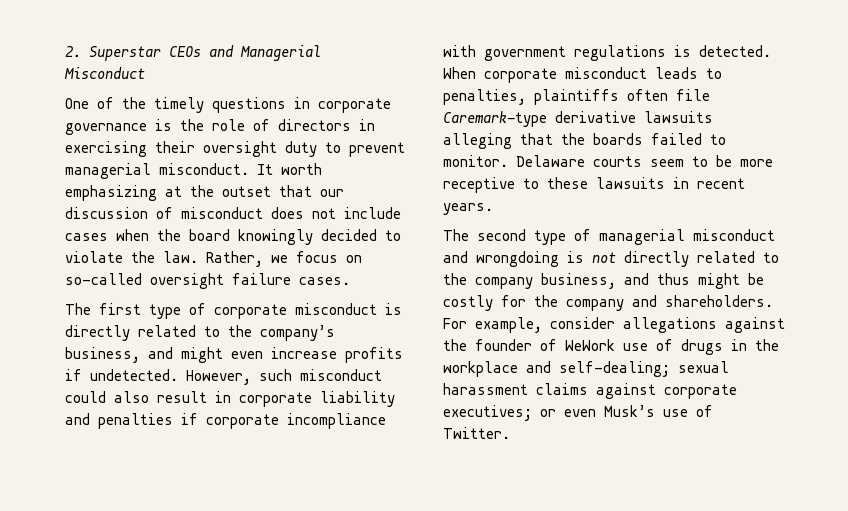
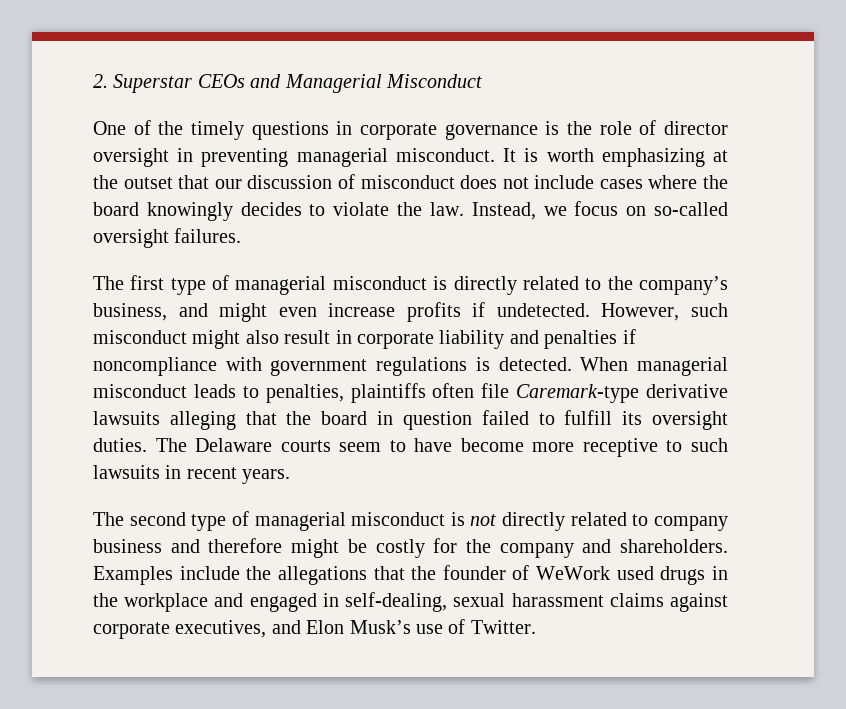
[278,119,375,131] [65,141,405,157] directors in exercising their oversight duty to prevent -> [664,121,728,135] [93,148,289,167] director oversight in preventing
(273, 169) none -> [524,148,539,162] is
[116,229,149,241] when -> [648,175,698,189] where
[321,229,377,241] decided -> [240,202,302,216] decides
[206,251,263,267] Rather, -> [471,202,536,220] Instead,
[232,273,350,285] failure cases. -> [174,228,242,243] failures.
[214,304,287,319] corporate -> [235,276,327,295] managerial
[65,391,106,403] could -> [192,330,241,349] might
[206,413,386,429] corporate incompliance -> [93,357,217,376] noncompliance
[484,68,557,83] corporate -> [636,357,728,376] managerial
[593,133,726,145] [443,155,508,167] boards failed to monitor. -> [321,410,728,430] [93,438,187,452] board in question failed to fulfill its oversight duties. The
[716,155,732,167] be -> [414,438,524,452] have become
[547,177,588,189] these -> [691,438,728,452] such
[443,251,559,267] and wrongdoing -> (446, 519) none
[443,273,690,289] the company business, and thus -> [654,516,728,531] [93,538,283,553] company business and therefore
[443,317,785,333] For example, consider allegations against -> [93,566,405,585] Examples include the allegations that
[623,339,673,351] use of -> [616,566,654,580] used
[559,361,670,377] self-dealing; -> [249,592,448,612] engaged in self-dealing,
[443,405,596,421] executives; or even -> [175,620,345,638] executives, and Elon

